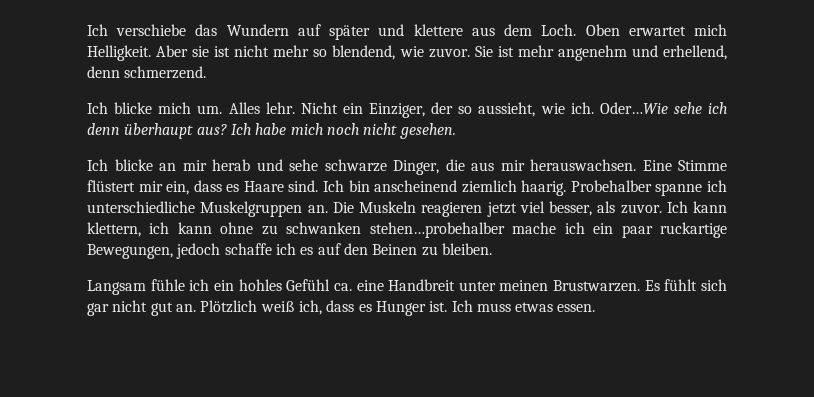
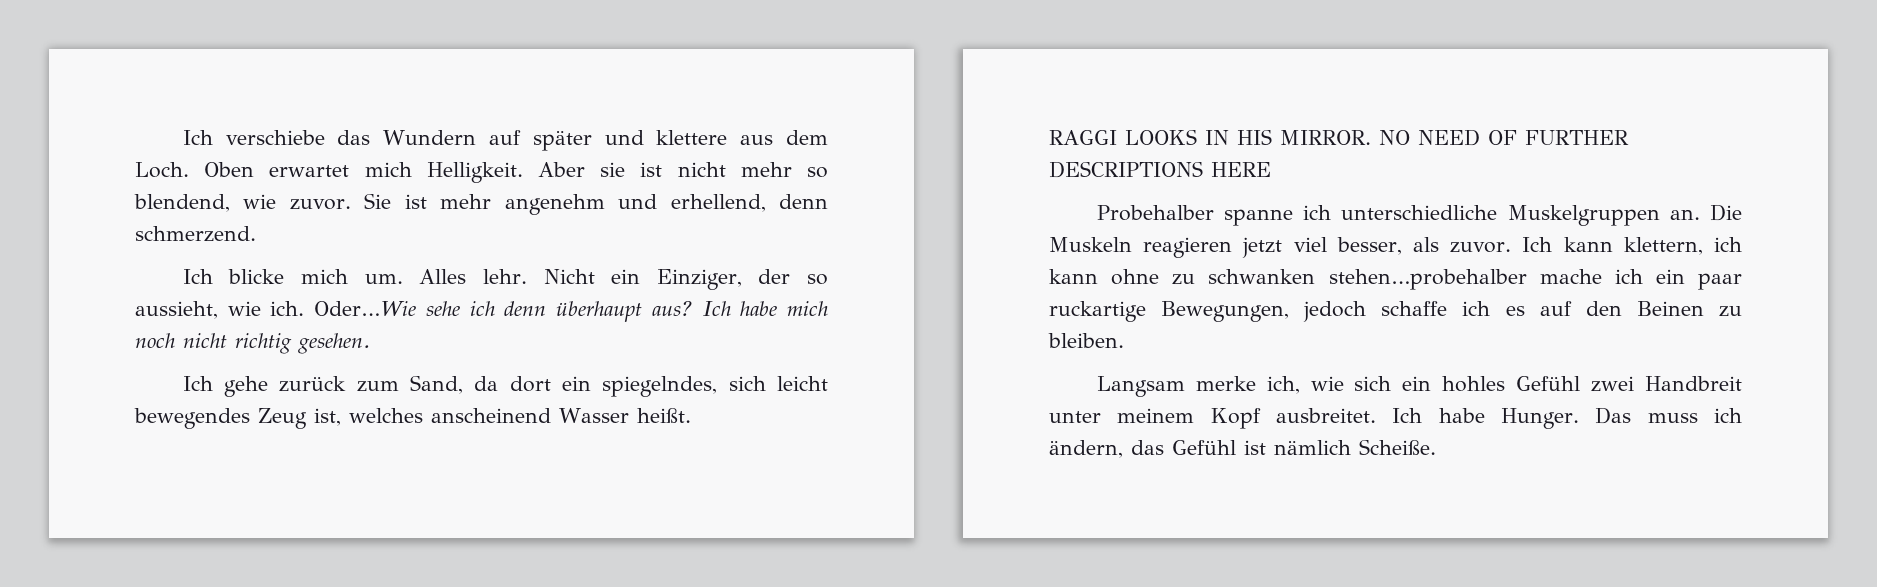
(398, 129) none -> [235,333,292,354] richtig
[114,159,727,175] [87,180,567,196] blicke an mir herab und sehe schwarze Dinger, die aus mir herauswachsen. Eine Stimme flüstert mir ein, dass es Haare sind. Ich bin anscheinend ziemlich haarig. -> [224,375,828,397] [134,408,691,429] [1049,129,1629,146] [1049,161,1271,178] gehe zurück zum Sand, da dort ein spiegelndes, sich leicht bewegendes Zeug ist, welches anscheinend Wasser heißt. // RAGGI LOOKS IN HIS MIRROR. NO NEED OF FURTHER DESCRIPTIONS HERE //
[150,279,727,292] [87,300,596,316] fühle ich ein hohles Gefühl ca. eine Handbreit unter meinen Brustwarzen. Es fühlt sich gar nicht gut an. Plötzlich weiß ich, dass es Hunger ist. Ich muss etwas essen. -> [1195,376,1742,394] [1049,407,1742,429] [1049,439,1436,458] merke ich, wie sich ein hohles Gefühl zwei Handbreit unter meinem Kopf ausbreitet. Ich habe Hunger. Das muss ich ändern, das Gefühl ist nämlich Scheiße.

